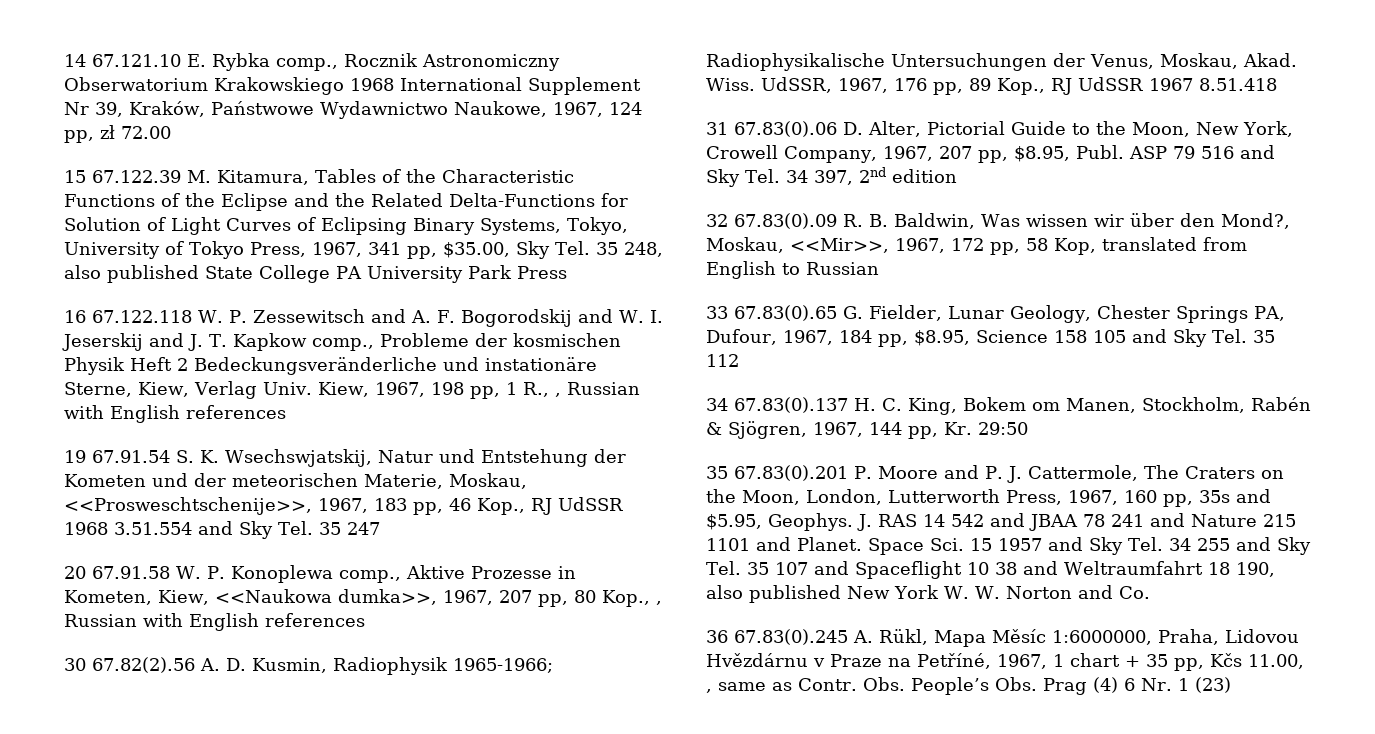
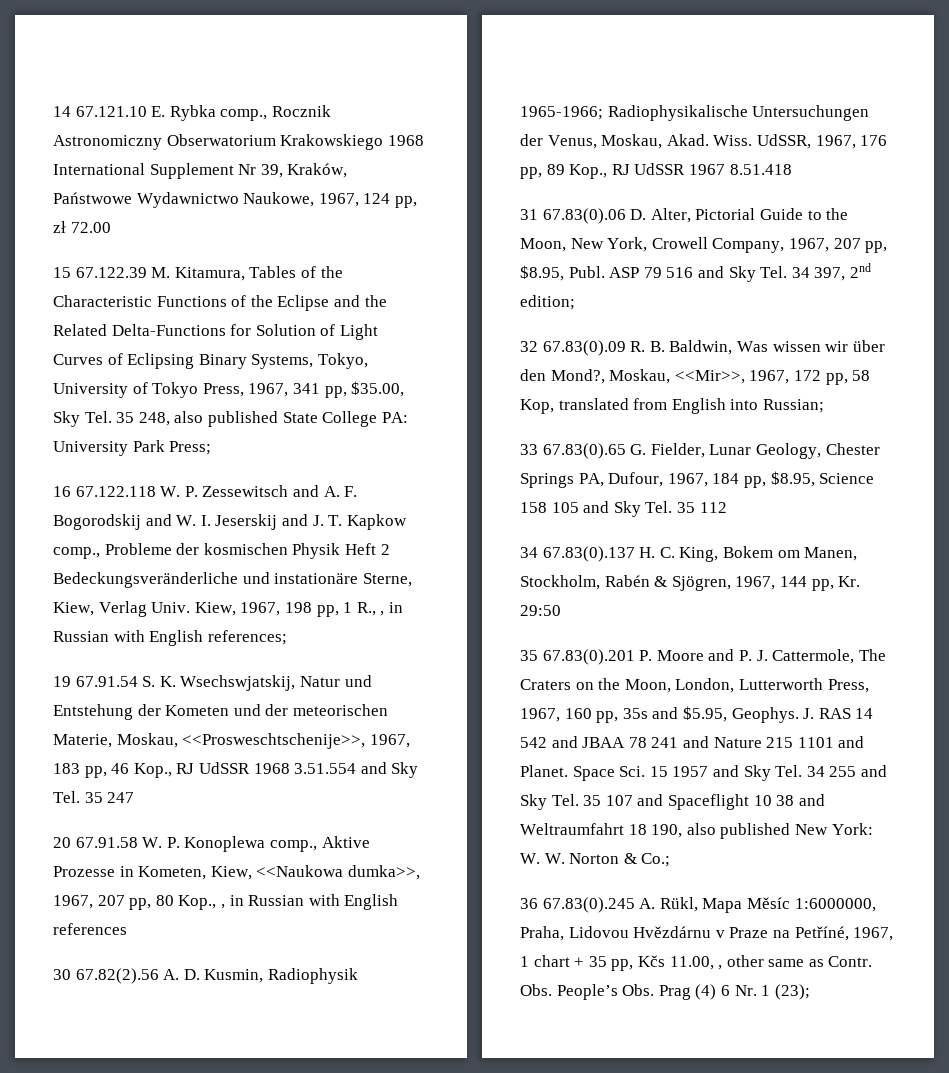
[336,266,362,279] PA -> [381,412,408,423] PA:
[516,266,567,279] Press -> [169,441,212,455] Press;
[566,382,640,395] [64,405,286,423] Russian with English references -> [388,602,403,613] [53,630,287,646] in Russian with English references;
(662, 603) none -> [229,895,244,906] in
[891,169,957,183] edition -> [520,295,575,310] edition;
[782,262,879,275] to Russian -> [730,399,824,413] into Russian;
[894,585,939,599] York -> [831,823,873,835] York:
[1077,585,1150,599] and Co. -> [623,853,671,867] & Co.;
(712, 691) none -> [726,955,764,967] other
[1194,677,1231,693] (23) -> [774,984,810,1000] (23);

